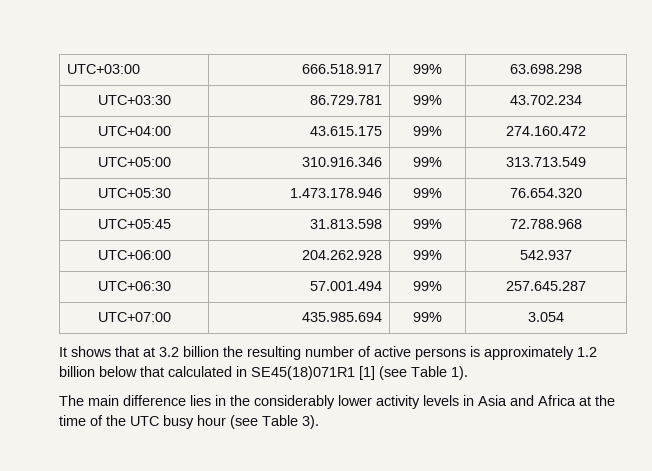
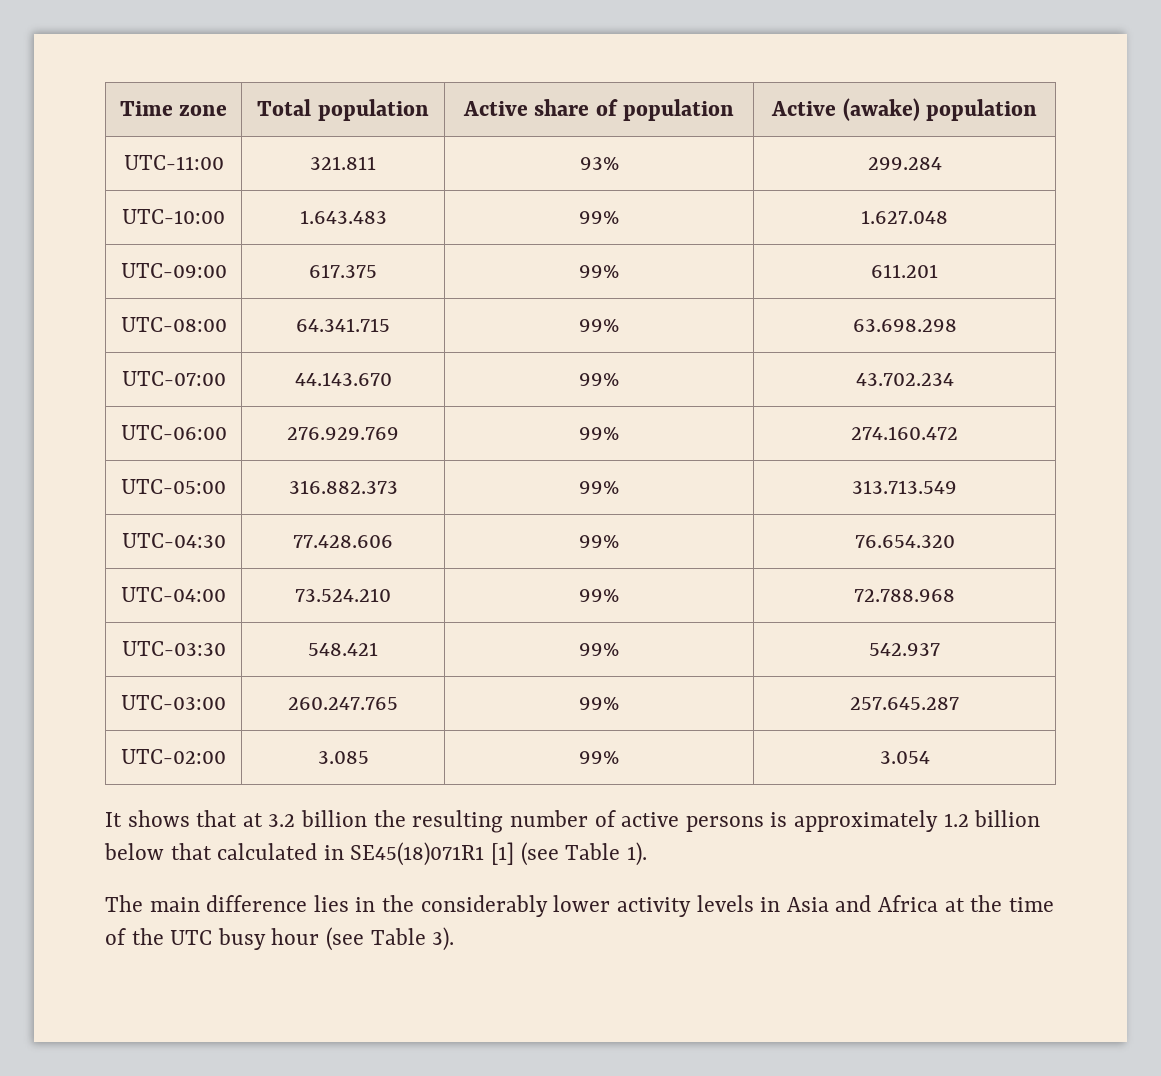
[66,64,140,74] [302,64,383,74] UTC+03:00 | 666.518.917 -> [119,101,228,116] [257,99,429,121] [462,99,735,121] [770,98,1038,121] [123,155,224,170] [310,156,376,170] [579,157,619,170] [867,157,942,170] [122,209,225,224] [299,210,387,224] [579,211,619,224] [861,210,948,224] [120,263,227,278] [309,264,377,278] [579,265,619,278] [871,264,938,278] [120,317,227,332] [296,318,390,332] Time zone | Total population | Active share of population | Active (awake) population // UTC-11:00 | 321.811 | 93% | 299.284 // UTC-10:00 | 1.643.483 | 99% | 1.627.048 // UTC-09:00 | 617.375 | 99% | 611.201 // UTC-08:00 | 64.341.715
[97,95,171,105] [310,95,383,105] UTC+03:30 | 86.729.781 -> [121,371,226,386] [294,372,392,386] UTC-07:00 | 44.143.670
[97,126,171,136] [310,126,383,136] UTC+04:00 | 43.615.175 -> [120,425,227,440] [287,427,399,440] UTC-06:00 | 276.929.769
[97,157,171,167] [302,157,383,167] UTC+05:00 | 310.916.346 -> [121,479,226,494] [288,480,398,494] UTC-05:00 | 316.882.373
[97,188,171,198] [290,188,383,198] UTC+05:30 | 1.473.178.946 -> [121,533,226,548] [293,535,393,548] UTC-04:30 | 77.428.606
[97,219,171,229] [310,219,383,229] UTC+05:45 | 31.813.598 -> [121,587,226,602] [295,588,391,602] UTC-04:00 | 73.524.210
[97,250,171,260] [302,250,383,260] UTC+06:00 | 204.262.928 -> [121,641,226,656] [308,642,378,656] UTC-03:30 | 548.421
[97,281,171,291] [310,281,383,291] UTC+06:30 | 57.001.494 -> [121,695,226,710] [288,697,398,710] UTC-03:00 | 260.247.765
[97,312,171,322] [302,312,383,322] UTC+07:00 | 435.985.694 -> [121,749,226,764] [317,751,369,764] UTC-02:00 | 3.085

